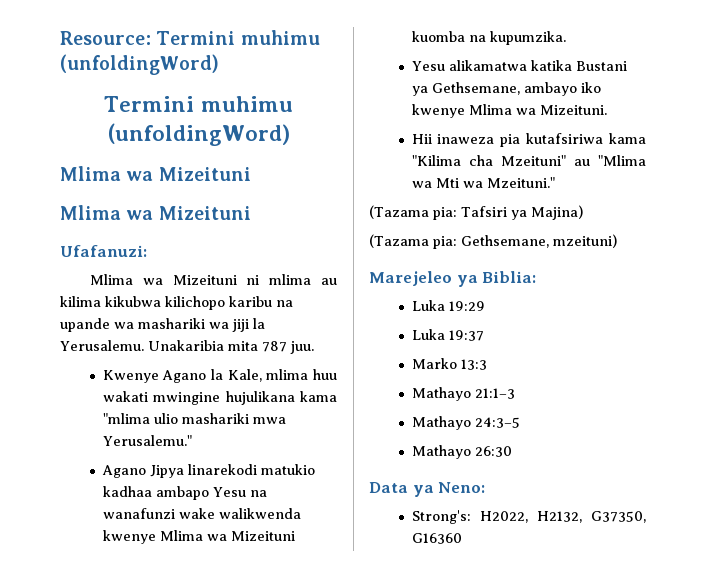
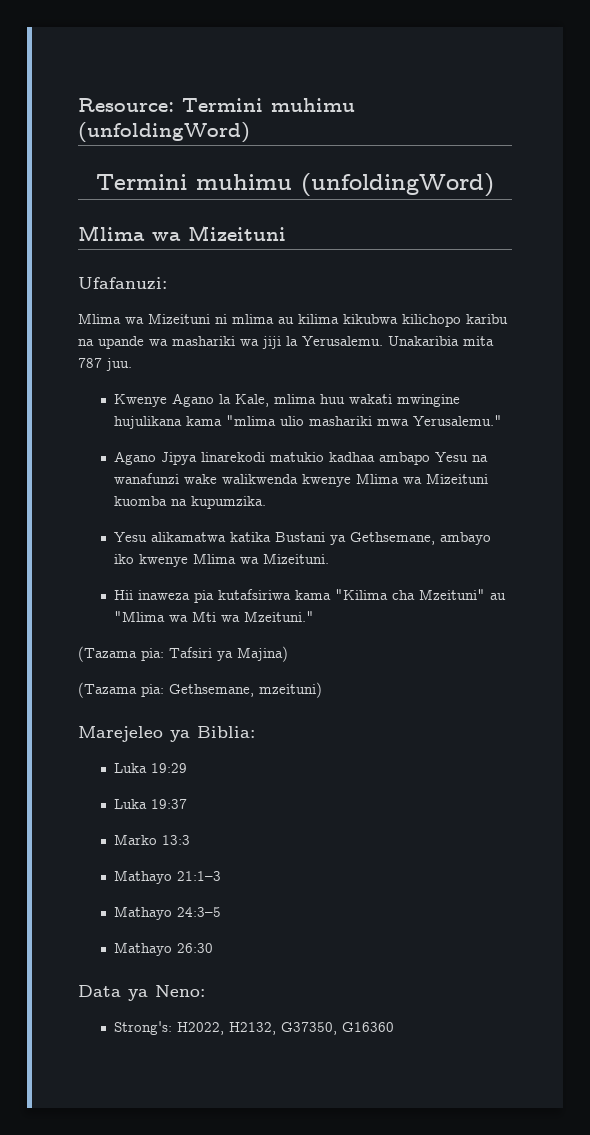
[60,205,251,220] // Mlima wa Mizeituni -> (286, 233) none

